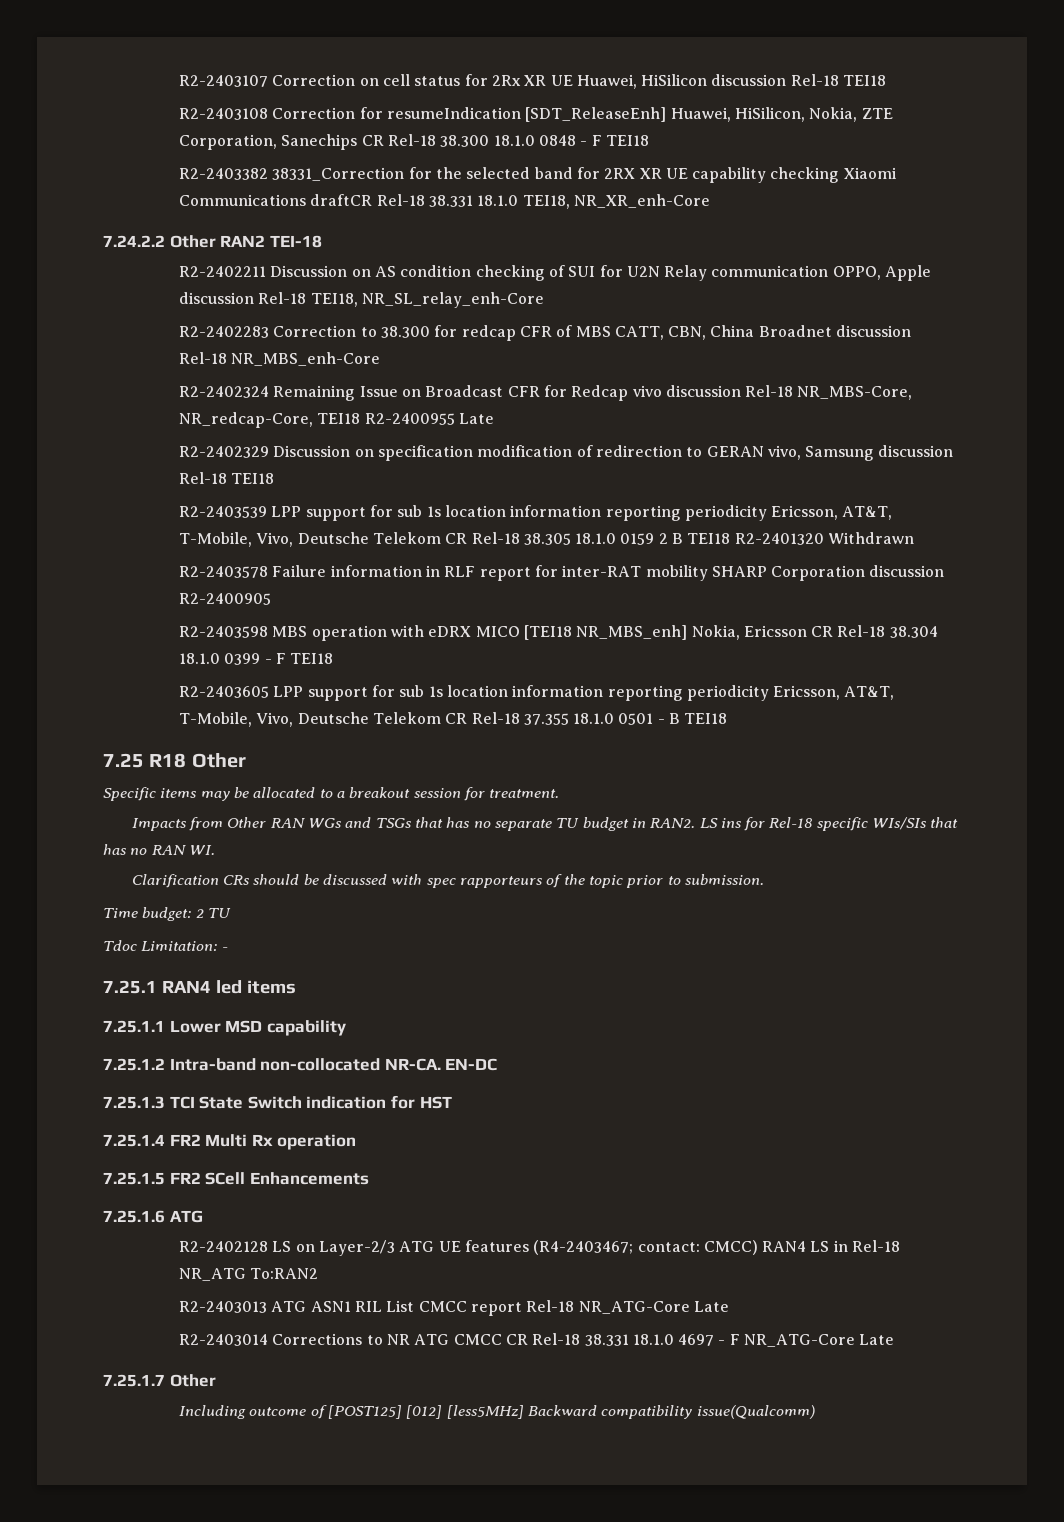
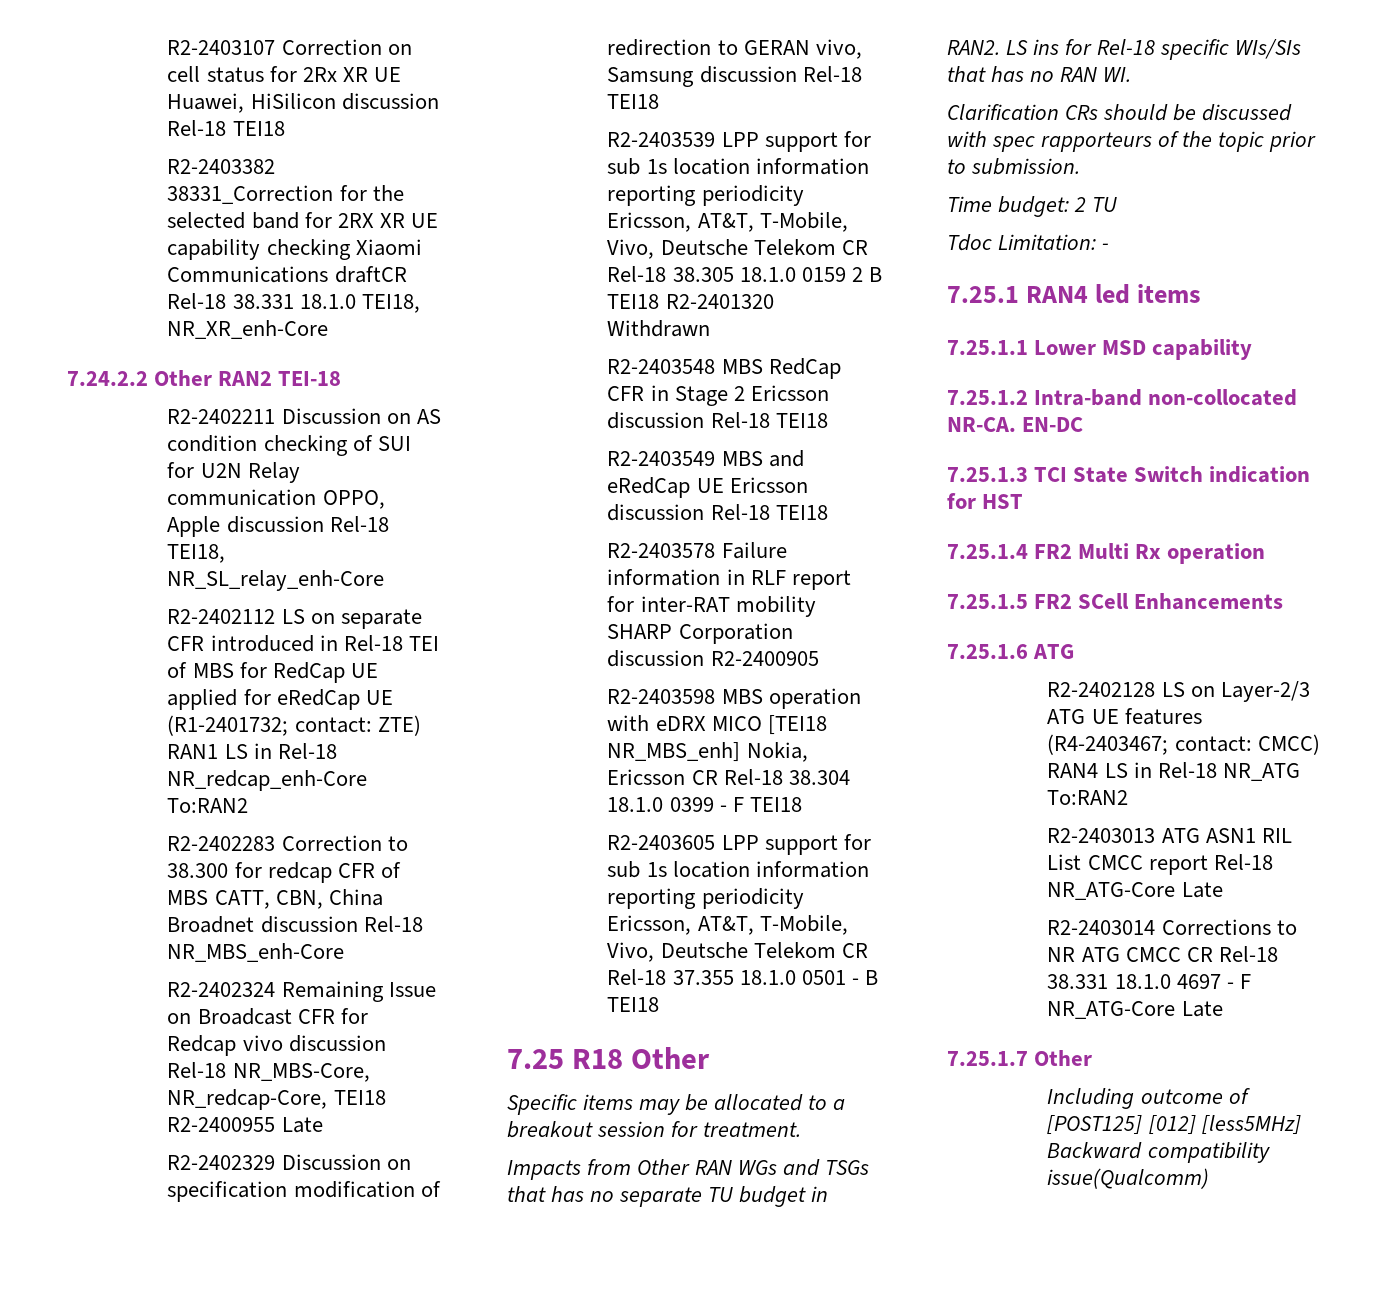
[178,107,893,122] [178,134,649,150] // R2-2403108 Correction for resumeIndication [SDT_ReleaseEnh] Huawei, HiSilicon, Nokia, ZTE Corporation, Sanechips CR Rel-18 38.300 18.1.0 0848 - F TEI18 -> (285, 128) none
(544, 300) none -> [167,609,422,629] [167,635,439,652] [167,662,378,683] [167,689,393,710] [167,715,421,736] [167,743,337,759] [167,770,368,791] [167,798,249,813] // R2-2402112 LS on separate CFR introduced in Rel-18 TEI of MBS for RedCap UE applied for eRedCap UE (R1-2401732; contact: ZTE) RAN1 LS in Rel-18 NR_redcap_enh-Core To:RAN2
(915, 538) none -> [607,358,841,379] [607,385,829,406] [607,412,828,429] [607,450,804,467] [607,477,808,498] [607,504,828,521] // R2-2403548 MBS RedCap CFR in Stage 2 Ericsson discussion Rel-18 TEI18 // R2-2403549 MBS and eRedCap UE Ericsson discussion Rel-18 TEI18

